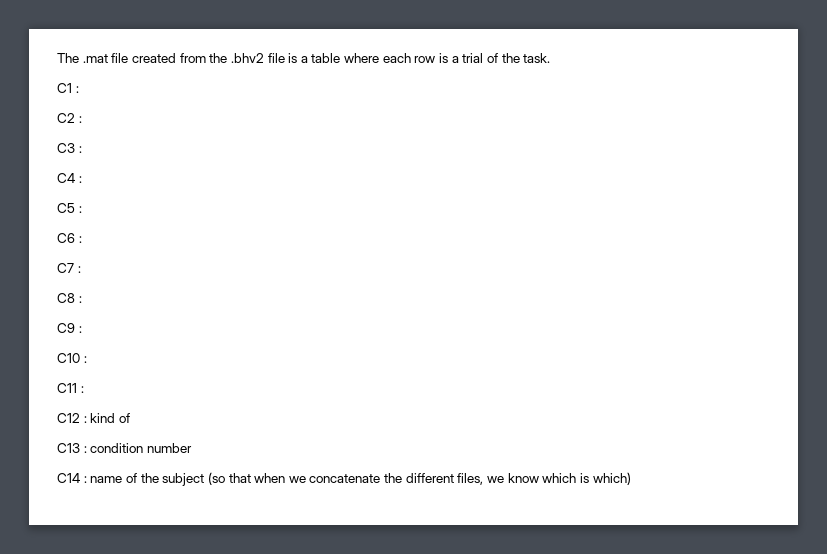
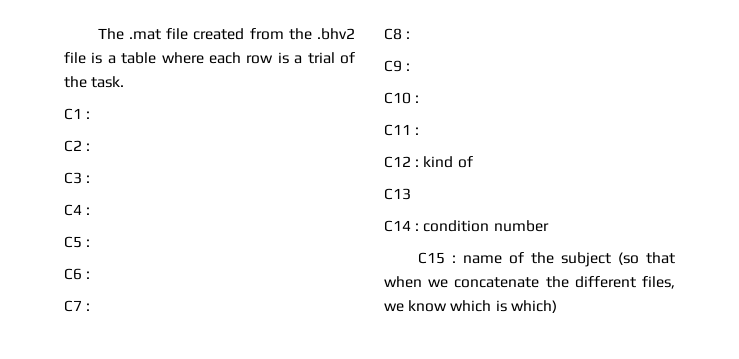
(80, 448) none -> [384,220,411,232] // C14
[57,473,80,483] C14 -> [417,252,445,264] C15

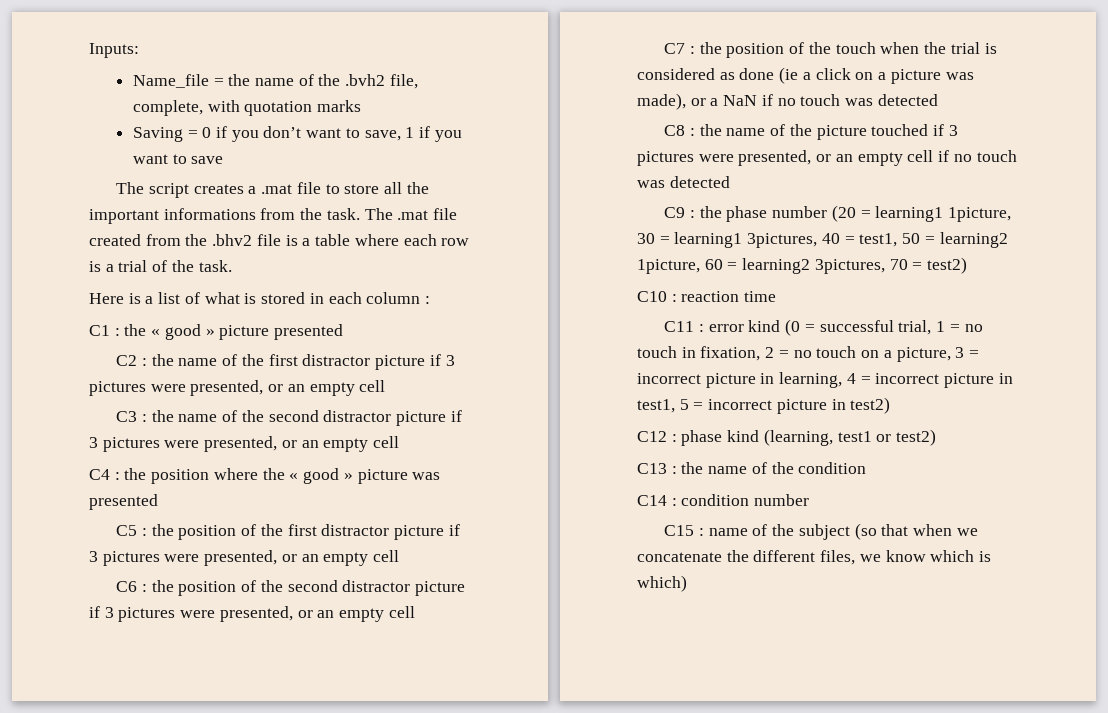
(97, 34) none -> [89,43,139,58] [132,74,418,89] [132,100,361,116] [132,126,462,142] [132,154,224,164] [116,182,429,198] [89,208,360,224] Inputs: // Name_file = the name of the .bvh2 file, complete, with quotation marks // Saving = 0 if you don’t want to save, 1 if you want to save // The script creates a .mat file to store all the important informations from the task.
[64,108,91,120] [64,140,91,152] [64,172,91,184] [64,204,91,216] [64,236,91,248] [64,268,91,280] [64,300,91,312] [384,28,411,40] [384,60,411,72] C1 : // C2 : // C3 : // C4 : // C5 : // C6 : // C7 : // C8 : // C9 : -> [89,292,430,304] [89,324,344,340] [116,354,455,370] [89,380,386,396] [116,410,462,426] [89,436,400,452] [89,468,441,484] [89,494,158,510] [116,524,460,540] [89,550,400,566] [116,580,466,596] [89,606,415,622] [664,42,997,58] [637,67,974,84] [637,93,938,110] [664,124,958,140] [637,150,1017,166] [637,176,730,188] [664,205,1012,222] [637,232,1008,248] [637,257,968,274] Here is a list of what is stored in each column : // C1 : the « good » picture presented // C2 : the name of the first distractor picture if 3 pictures were presented, or an empty cell // C3 : the name of the second distractor picture if 3 pictures were presented, or an empty cell // C4 : the position where the « good » picture was presented // C5 : the position of the first distractor picture if 3 pictures were presented, or an empty cell // C6 : the position of the second distractor picture if 3 pictures were presented, or an empty cell // C7 : the position of the touch when the trial is considered as done (ie a click on a picture was made), or a NaN if no touch was detected // C8 : the name of the picture touched if 3 pictures were presented, or an empty cell if no touch was detected // C9 : the phase number (20 = learning1 1picture, 30 = learning1 3pictures, 40 = test1, 50 = learning2 1picture, 60 = learning2 3pictures, 70 = test2)
(420, 99) none -> [681,291,777,302] reaction time
[384,156,473,168] [384,188,411,200] // C12 : kind of // C13 -> [708,319,983,336] [637,346,979,362] [637,372,1013,388] [637,397,891,414] [637,429,937,446] [637,462,867,474] error kind (0 = successful trial, 1 = no touch in fixation, 2 = no touch on a picture, 3 = incorrect picture in learning, 4 = incorrect picture in test1, 5 = incorrect picture in test2) // C12 : phase kind (learning, test1 or test2) // C13 : the name of the condition

